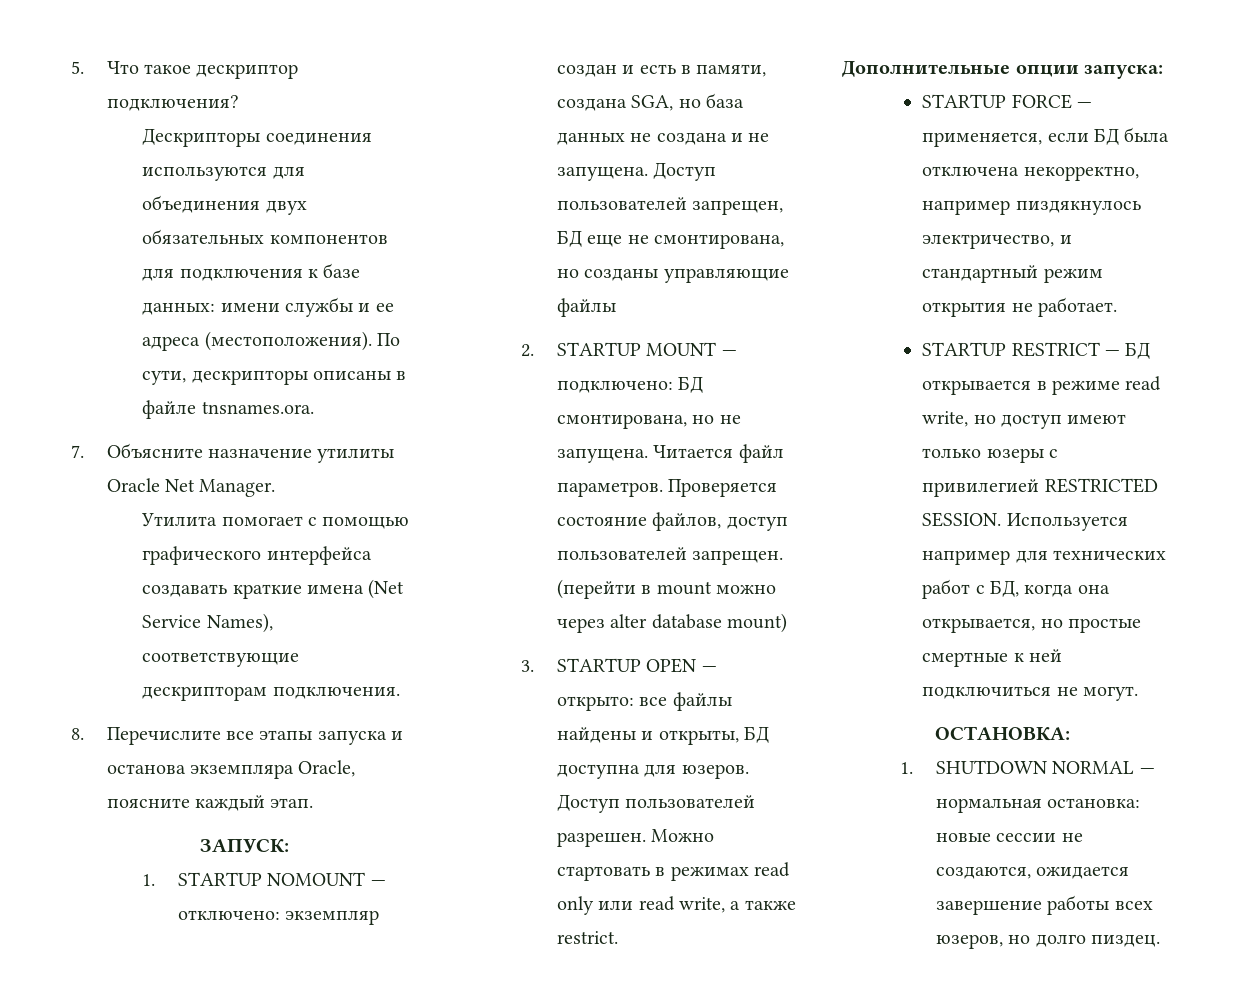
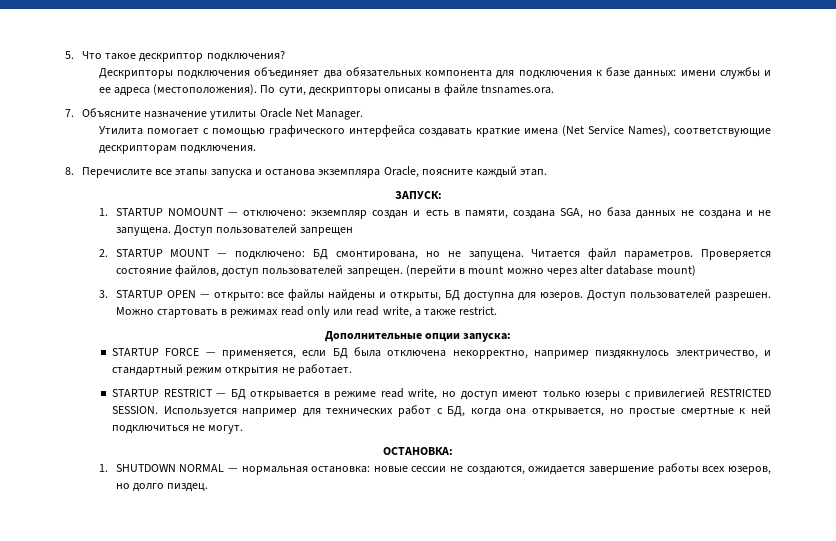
[265,132,372,145] [142,166,305,181] [142,195,307,215] [142,229,388,244] соединения используются для объединения двух обязательных компонентов -> [176,67,492,79] подключения объединяет два обязательных компонента
[692,200,784,215] [556,230,785,249] [556,268,789,283] [556,298,616,317] запрещен, БД еще не смонтирована, но созданы управляющие файлы -> [300,227,354,236] запрещен

